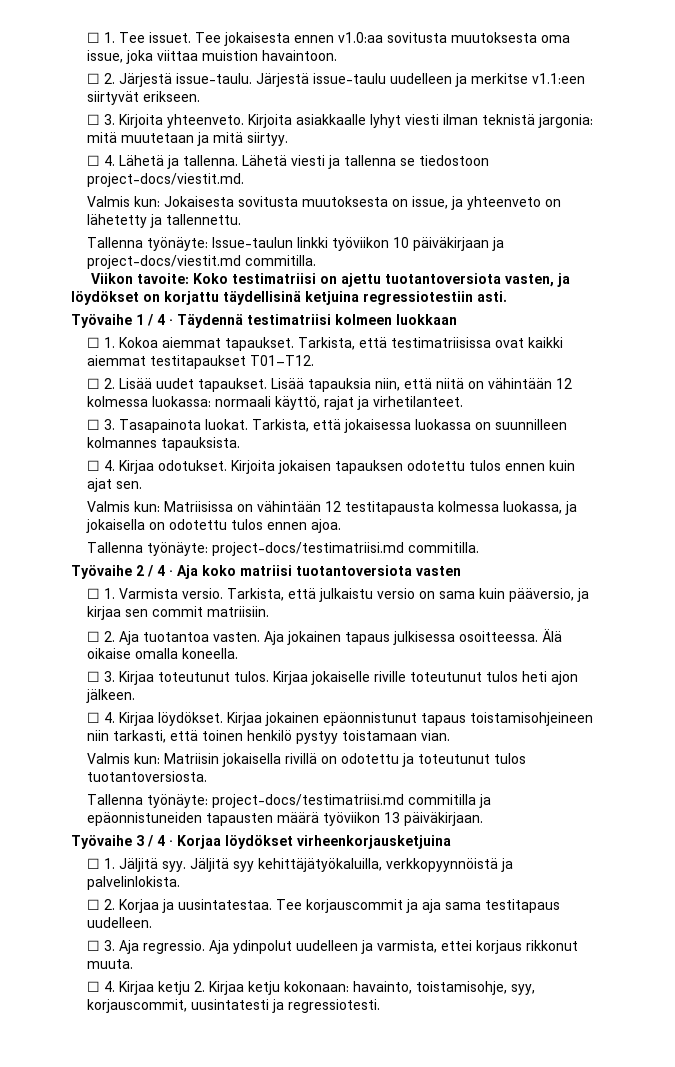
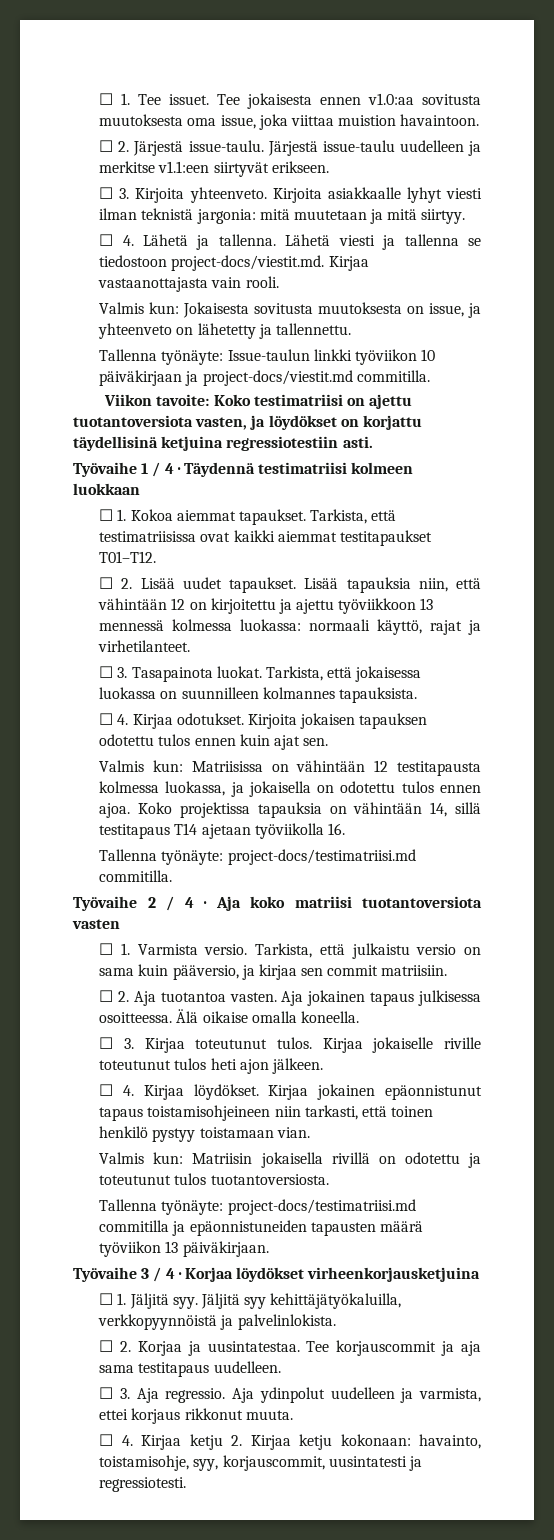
(245, 180) none -> [328,256,369,271] [98,276,279,292] Kirjaa vastaanottajasta vain rooli.
[436,378,573,389] niitä on vähintään 12 -> [98,598,434,614] [99,620,165,631] vähintään 12 on kirjoitettu ja ajettu työviikkoon 13 mennessä
(342, 526) none -> [137,802,482,818] [99,823,345,839] Koko projektissa tapauksia on vähintään 14, sillä testitapaus T14 ajetaan työviikolla 16.

